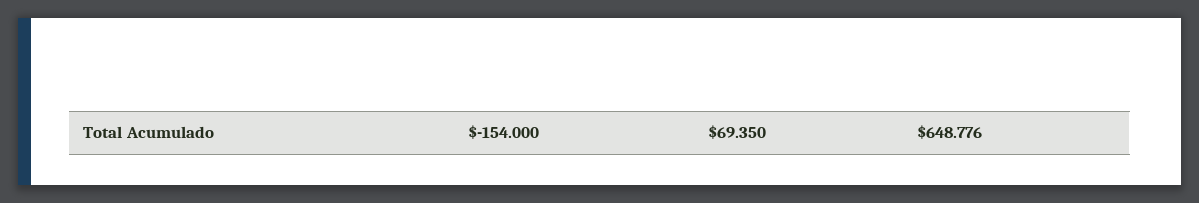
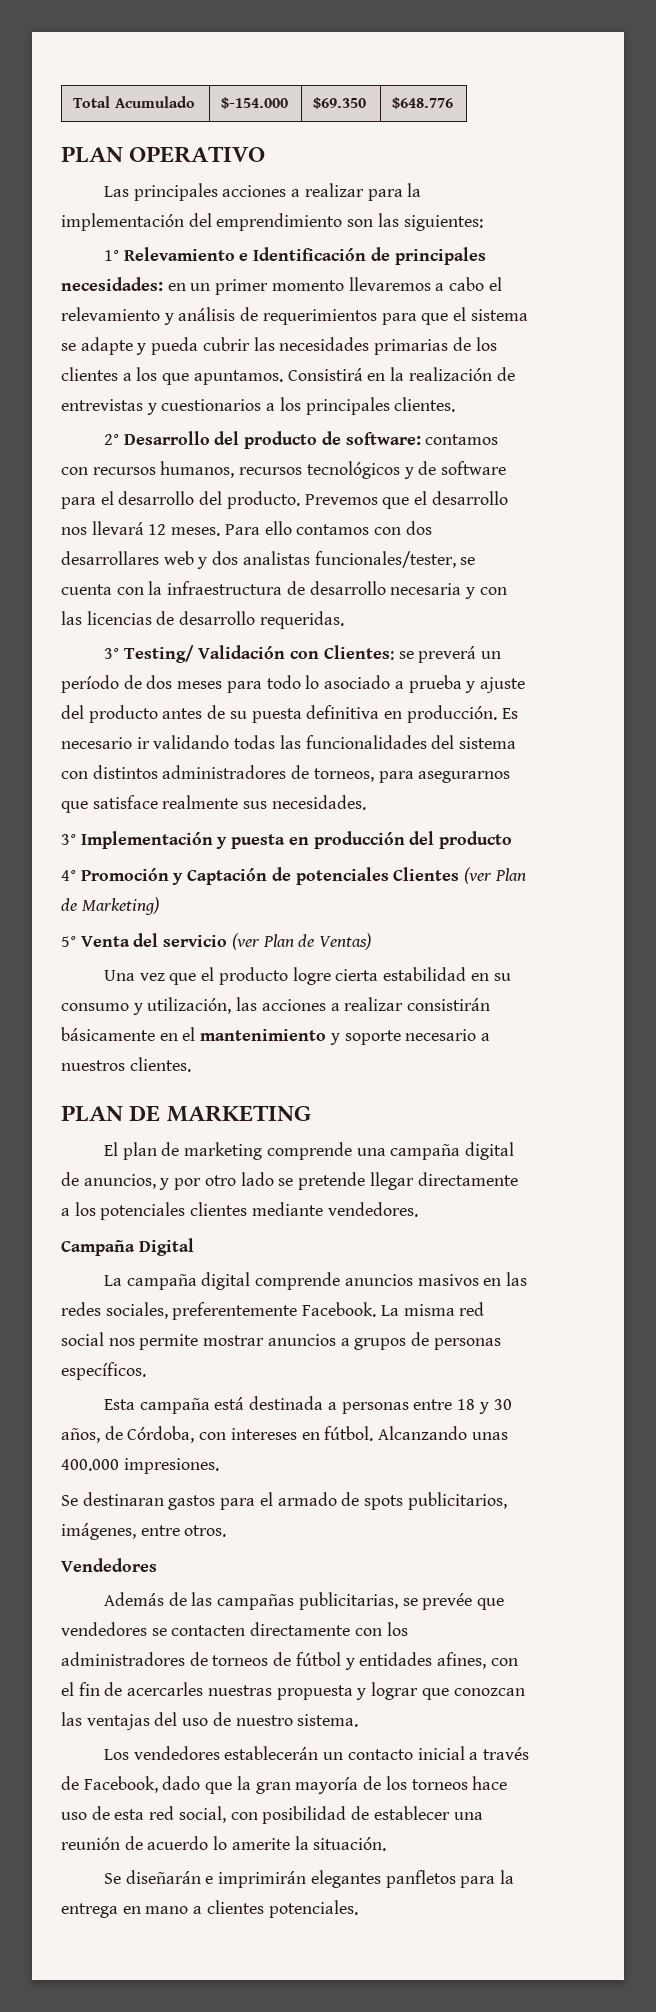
(983, 132) none -> [61,146,266,163] [103,183,422,201] [61,213,483,231] [103,247,486,265] [61,277,502,295] [61,307,528,325] [61,337,497,355] [61,367,515,385] [61,397,456,415] [103,431,499,449] [61,461,507,479] [61,491,508,509] [61,521,432,536] [61,551,476,569] [61,581,507,599] [61,611,344,629] [103,645,502,663] [61,675,525,693] [61,705,518,723] [61,735,517,749] [61,765,511,783] [61,795,366,813] [61,831,513,849] [61,867,526,885] [61,897,159,915] [61,933,372,950] [103,967,511,985] [61,997,491,1015] [61,1027,491,1045] [61,1057,191,1072] [61,1105,311,1122] [103,1142,515,1160] [61,1172,518,1190] [61,1202,418,1220] [61,1238,194,1256] [103,1272,528,1290] [61,1302,485,1320] [61,1332,501,1350] [61,1362,146,1380] [103,1396,512,1414] [61,1426,508,1443] [61,1458,219,1474] [61,1492,507,1510] [61,1523,227,1540] [61,1558,157,1572] [103,1592,505,1610] [61,1622,408,1636] [61,1652,518,1670] [61,1682,525,1700] [61,1712,359,1730] [103,1746,530,1760] [61,1776,508,1794] [61,1806,483,1824] [61,1836,387,1851] [103,1870,515,1888] [61,1900,358,1918] // PLAN OPERATIVO // Las principales acciones a realizar para la implementación del emprendimiento son las siguientes: // 1° Relevamiento e Identificación de principales necesidades: en un primer momento llevaremos a cabo el relevamiento y análisis de requerimientos para que el sistema se adapte y pueda cubrir las necesidades primarias de los clientes a los que apuntamos. Consistirá en la realización de entrevistas y cuestionarios a los principales clientes. // 2° Desarrollo del producto de software: contamos con recursos humanos, recursos tecnológicos y de software para el desarrollo del producto. Prevemos que el desarrollo nos llevará 12 meses. Para ello contamos con dos desarrollares web y dos analistas funcionales/tester, se cuenta con la infraestructura de desarrollo necesaria y con las licencias de desarrollo requeridas. // 3° Testing/ Validación con Clientes: se preverá un período de dos meses para todo lo asociado a prueba y ajuste del producto antes de su puesta definitiva en producción. Es necesario ir validando todas las funcionalidades del sistema con distintos administradores de torneos, para asegurarnos que satisface realmente sus necesidades. // 3° Implementación y puesta en producción del producto // 4° Promoción y Captación de potenciales Clientes (ver Plan de Marketing) // 5° Venta del servicio (ver Plan de Ventas) // Una vez que el producto logre cierta estabilidad en su consumo y utilización, las acciones a realizar consistirán básicamente en el mantenimiento y soporte necesario a nuestros clientes. // PLAN DE MARKETING // El plan de marketing comprende una campaña digital de anuncios, y por otro lado se pretende llegar directamente a los potenciales clientes mediante vendedores. // Campaña Digital // La campaña digital comprende anuncios masivos en las redes sociales, preferentemente Facebook. La misma red social nos permite mostrar anuncios a grupos de personas específicos. // Esta campaña está destinada a personas entre 18 y 30 años, de Córdoba, con intereses en fútbol. Alcanzando unas 400.000 impresiones. // Se destinaran gastos para el armado de spots publicitarios, imágenes, entre otros. // Vendedores // Además de las campañas publicitarias, se prevée que vendedores se contacten directamente con los administradores de torneos de fútbol y entidades afines, con el fin de acercarles nuestras propuesta y lograr que conozcan las ventajas del uso de nuestro sistema. // Los vendedores establecerán un contacto inicial a través de Facebook, dado que la gran mayoría de los torneos hace uso de esta red social, con posibilidad de establecer una reunión de acuerdo lo amerite la situación. // Se diseñarán e imprimirán elegantes panfletos para la entrega en mano a clientes potenciales.

